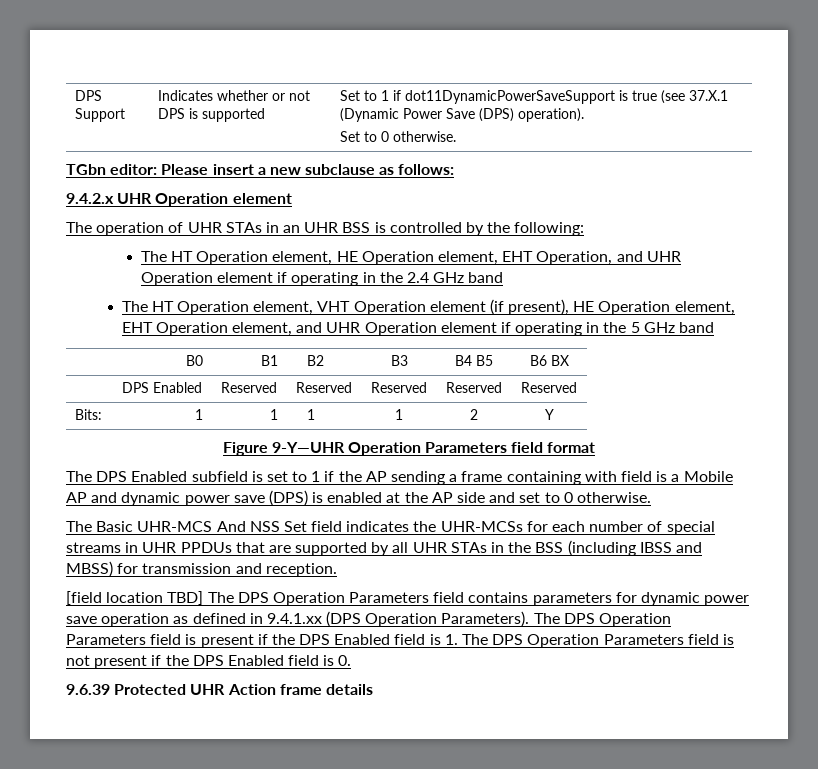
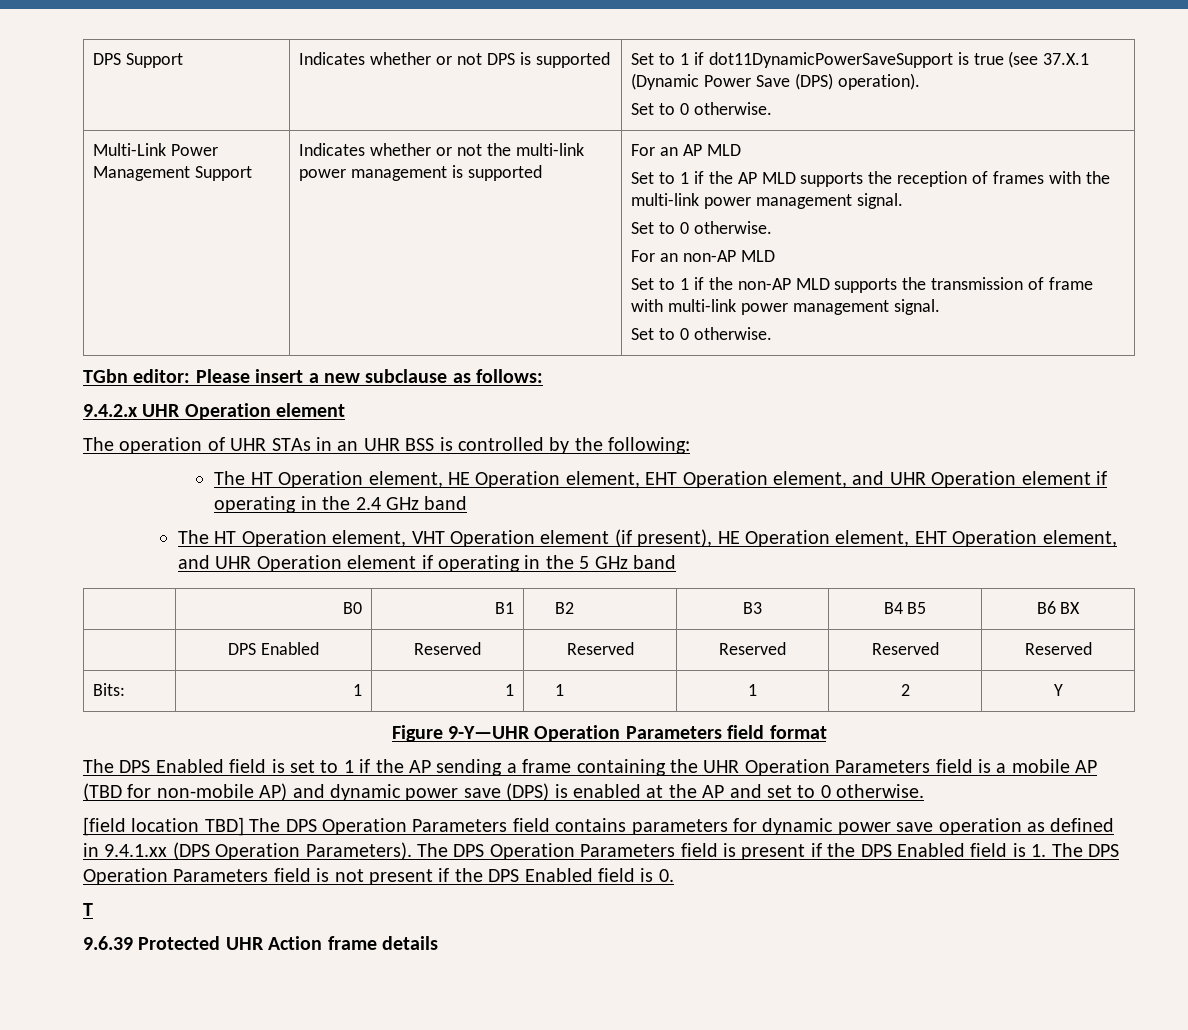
(457, 136) none -> [93,143,219,156] [93,166,253,181] [299,143,584,156] [299,165,542,181] [631,144,741,156] [631,171,1110,187] [631,193,903,209] [631,221,772,234] [631,250,775,262] [631,277,1093,293] [631,299,940,315] [631,327,772,340] // Multi-Link Power Management Support | Indicates whether or not the multi-link power management is supported | For an AP MLD // Set to 1 if the AP MLD supports the reception of frames with the multi-link power management signal. // Set to 0 otherwise. // For an non-AP MLD // Set to 1 if the non-AP MLD supports the transmission of frame with multi-link power management signal. // Set to 0 otherwise.
[536,251,613,265] Operation, -> [682,471,847,488] Operation element,
[191,471,248,482] subfield -> [229,759,267,773] field
[584,471,733,482] [66,492,87,503] with field is a Mobile AP -> [669,759,1098,776] [83,783,288,801] the UHR Operation Parameters field is a mobile AP (TBD for non-mobile AP)
[457,492,486,503] side -> (725, 791) none
[66,521,715,535] [66,540,702,556] [66,561,337,577] // The Basic UHR-MCS And NSS Set field indicates the UHR-MCSs for each number of special streams in UHR PPDUs that are supported by all UHR STAs in the BSS (including IBSS and MBSS) for transmission and reception. -> (925, 791) none
(352, 660) none -> [83,903,93,916] // T

